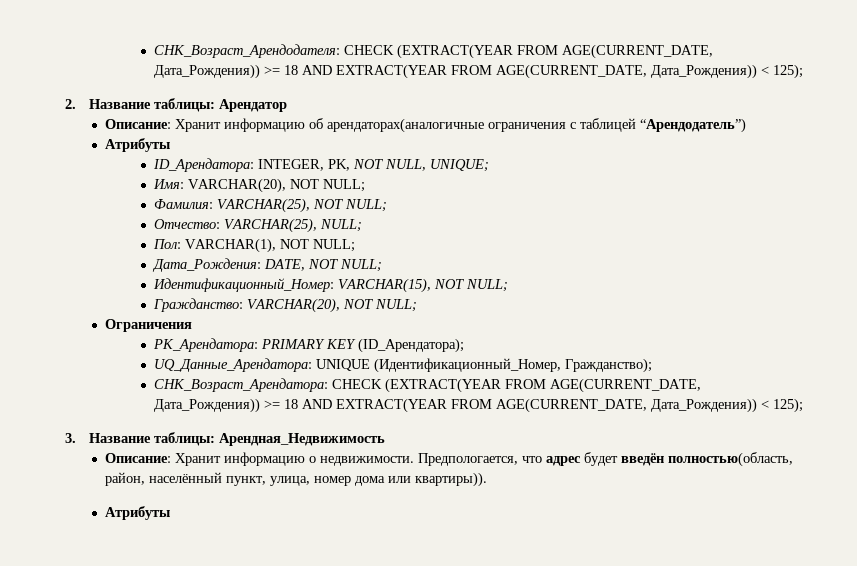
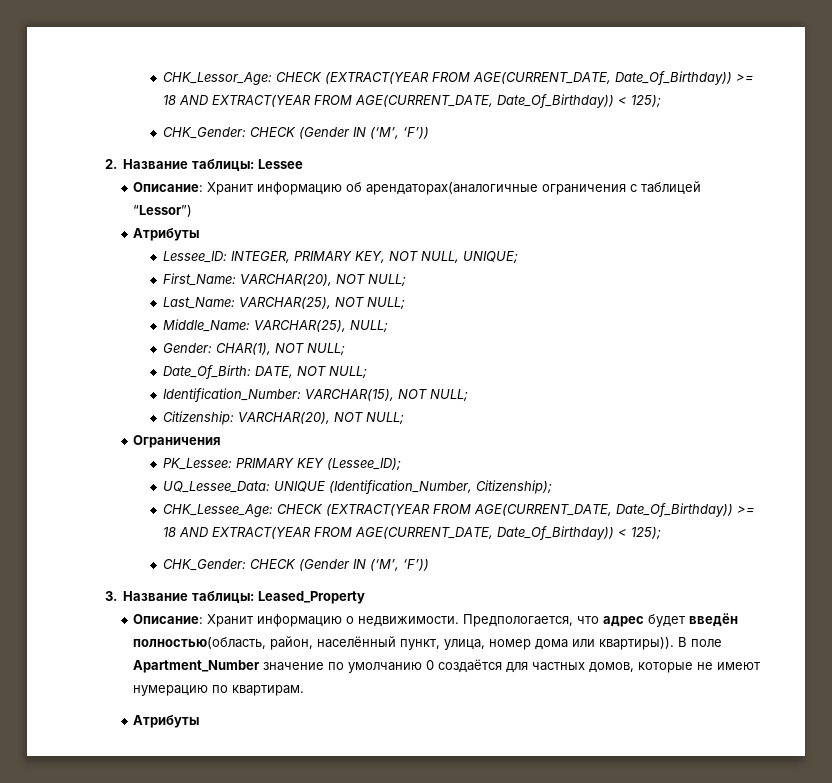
[153,44,713,59] [153,64,803,79] CHK_Возраст_Арендодателя: CHECK (EXTRACT(YEAR FROM AGE(CURRENT_DATE, Дата_Рождения)) >= 18 AND EXTRACT(YEAR FROM AGE(CURRENT_DATE, Дата_Рождения)) < 125); -> [162,71,754,85] [162,94,661,108] [162,127,429,139] CHK_Lessor_Age: CHECK (EXTRACT(YEAR FROM AGE(CURRENT_DATE, Date_Of_Birthday)) >= 18 AND EXTRACT(YEAR FROM AGE(CURRENT_DATE, Date_Of_Birthday)) < 125); // CHK_Gender: CHECK (Gender IN (‘M’, ‘F’))
[219,99,288,112] Арендатор -> [258,159,304,169] Lessee
[640,118,747,133] “Арендодатель”) -> [133,205,193,217] “Lessor”)
[152,158,350,172] ID_Арендатора: INTEGER, PK, -> [162,251,385,263] Lessee_ID: INTEGER, PRIMARY KEY,
[152,178,365,193] [153,199,213,209] Имя: VARCHAR(20), NOT NULL; // Фамилия: -> [162,273,406,287] [162,297,235,309] First_Name: VARCHAR(20), NOT NULL; // Last_Name:
[153,219,220,229] Отчество: -> [162,319,250,332] Middle_Name:
[152,238,355,253] [151,258,261,272] Пол: VARCHAR(1), NOT NULL; // Дата_Рождения: -> [162,343,345,356] [162,365,251,379] Gender: CHAR(1), NOT NULL; // Date_Of_Birth:
[152,278,334,292] Идентификационный_Номер: -> [162,388,301,402] Identification_Number:
[152,298,243,312] Гражданство: -> [162,411,234,425] Citizenship:
[152,338,258,352] PK_Арендатора: -> [162,458,232,470] PK_Lessee:
[357,338,464,353] [153,358,652,373] [153,378,701,393] [153,398,803,413] (ID_Арендатора); // UQ_Данные_Арендатора: UNIQUE (Идентификационный_Номер, Гражданство); // CHK_Возраст_Арендатора: CHECK (EXTRACT(YEAR FROM AGE(CURRENT_DATE, Дата_Рождения)) >= 18 AND EXTRACT(YEAR FROM AGE(CURRENT_DATE, Дата_Рождения)) < 125); -> [326,458,401,471] [162,480,552,494] [162,503,755,517] [162,526,661,540] [162,559,429,571] (Lessee_ID); // UQ_Lessee_Data: UNIQUE (Identification_Number, Citizenship); // CHK_Lessee_Age: CHECK (EXTRACT(YEAR FROM AGE(CURRENT_DATE, Date_Of_Birthday)) >= 18 AND EXTRACT(YEAR FROM AGE(CURRENT_DATE, Date_Of_Birthday)) < 125); // CHK_Gender: CHECK (Gender IN (‘M’, ‘F’))
[219,433,386,446] Арендная_Недвижимость -> [258,591,366,604] Leased_Property
(488, 479) none -> [678,637,723,647] [133,659,761,673] [133,685,305,696] В поле Apartment_Number значение по умолчанию 0 создаётся для частных домов, которые не имеют нумерацию по квартирам.

